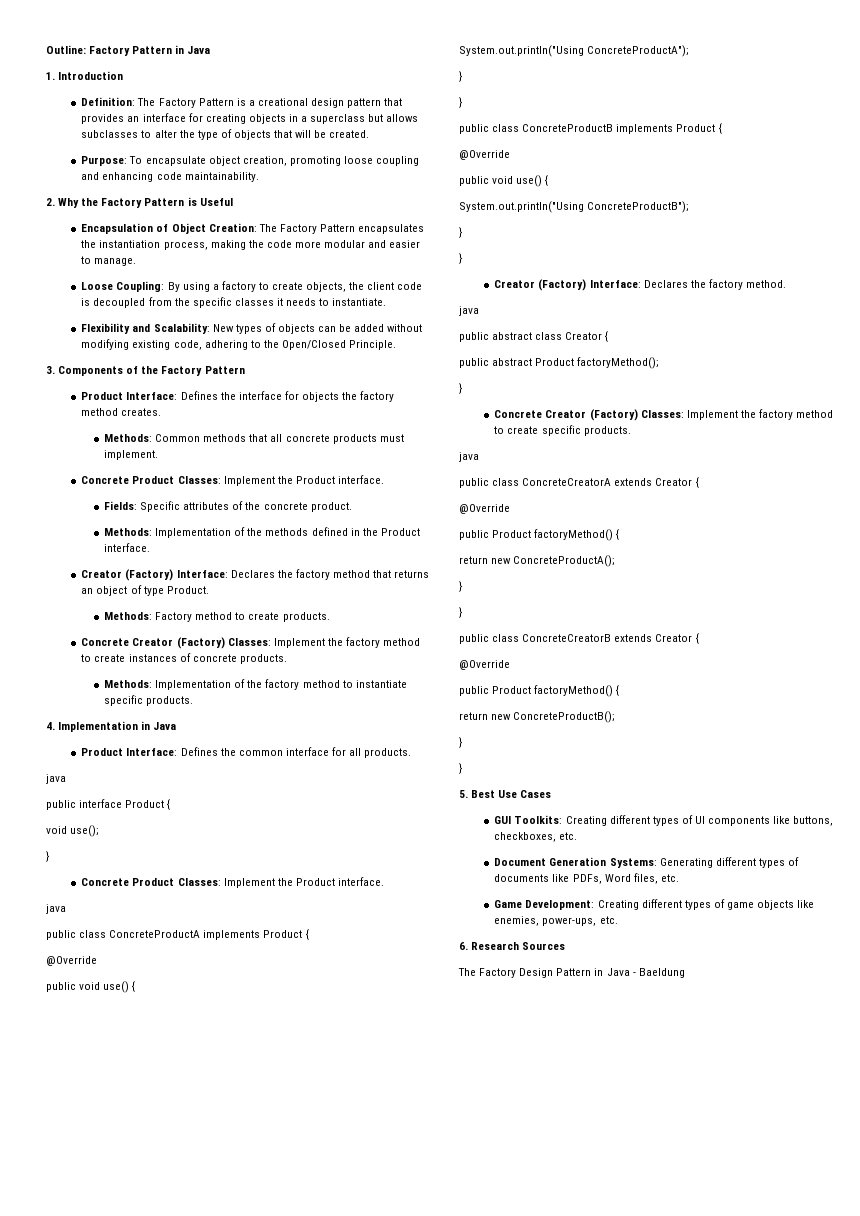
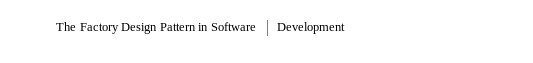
[46,45,211,56] [46,71,124,80] [81,97,403,108] [81,113,419,124] [81,129,370,140] [81,156,420,166] [81,172,259,182] [46,197,233,208] [81,223,425,234] [81,240,421,250] [81,256,137,266] [81,281,423,292] [81,297,387,308] [81,323,423,334] [81,339,397,350] [46,366,245,376] [81,391,395,402] [81,408,162,416] [104,434,404,444] [104,450,159,460] [81,475,384,486] [104,501,352,512] [104,527,420,538] [104,543,151,552] [81,569,430,581] [81,585,209,596] [104,612,330,622] [81,637,421,649] [81,653,287,664] [104,679,407,690] [104,695,194,706] [46,721,177,732] [81,747,412,758] [46,774,66,784] [46,799,171,810] [46,825,100,837] [46,851,49,862] [81,877,384,888] [46,904,66,914] [46,929,309,940] [46,956,97,966] [46,981,136,993] [459,45,690,57] [459,71,462,82] [459,97,462,108] [459,123,722,134] [459,150,510,160] [459,175,549,187] [459,201,690,213] [459,227,462,238] [459,253,462,264] [494,279,786,291] [459,306,479,316] [459,331,609,342] [459,357,660,369] [459,383,462,394] [494,409,834,421] [494,425,631,436] [459,452,479,462] [459,477,699,488] [459,504,510,514] [459,529,620,541] [459,555,616,567] [459,581,462,592] [459,607,462,618] [459,633,699,644] [459,660,510,670] [459,685,620,697] [459,711,616,723] [459,737,462,748] [459,763,462,774] [459,790,552,798] [494,815,834,826] [494,832,578,842] [494,857,799,868] [494,873,679,884] [494,899,815,910] [494,916,618,926] [459,942,566,950] Outline: Factory Pattern in Java // 1. Introduction // Definition: The Factory Pattern is a creational design pattern that provides an interface for creating objects in a superclass but allows subclasses to alter the type of objects that will be created. // Purpose: To encapsulate object creation, promoting loose coupling and enhancing code maintainability. // 2. Why the Factory Pattern is Useful // Encapsulation of Object Creation: The Factory Pattern encapsulates the instantiation process, making the code more modular and easier to manage. // Loose Coupling: By using a factory to create objects, the client code is decoupled from the specific classes it needs to instantiate. // Flexibility and Scalability: New types of objects can be added without modifying existing code, adhering to the Open/Closed Principle. // 3. Components of the Factory Pattern // Product Interface: Defines the interface for objects the factory method creates. // Methods: Common methods that all concrete products must implement. // Concrete Product Classes: Implement the Product interface. // Fields: Specific attributes of the concrete product. // Methods: Implementation of the methods defined in the Product interface. // Creator (Factory) Interface: Declares the factory method that returns an object of type Product. // Methods: Factory method to create products. // Concrete Creator (Factory) Classes: Implement the factory method to create instances of concrete products. // Methods: Implementation of the factory method to instantiate specific products. // 4. Implementation in Java // Product Interface: Defines the common interface for all products. // java // public interface Product { // void use(); // } // Concrete Product Classes: Implement the Product interface. // java // public class ConcreteProductA implements Product { // @Override // public void use() { // System.out.println("Using ConcreteProductA"); // } // } // public class ConcreteProductB implements Product { // @Override // public void use() { // System.out.println("Using ConcreteProductB"); // } // } // Creator (Factory) Interface: Declares the factory method. // java // public abstract class Creator { // public abstract Product factoryMethod(); // } // Concrete Creator (Factory) Classes: Implement the factory method to create specific products. // java // public class ConcreteCreatorA extends Creator { // @Override // public Product factoryMethod() { // return new ConcreteProductA(); // } // } // public class ConcreteCreatorB extends Creator { // @Override // public Product factoryMethod() { // return new ConcreteProductB(); // } // } // 5. Best Use Cases // GUI Toolkits: Creating different types of UI components like buttons, checkboxes, etc. // Document Generation Systems: Generating different types of documents like PDFs, Word files, etc. // Game Development: Creating different types of game objects like enemies, power-ups, etc. // 6. Research Sources // -> (56, 26) none
[606,968,685,978] Java - Baeldung -> [211,22,345,34] Software Development

